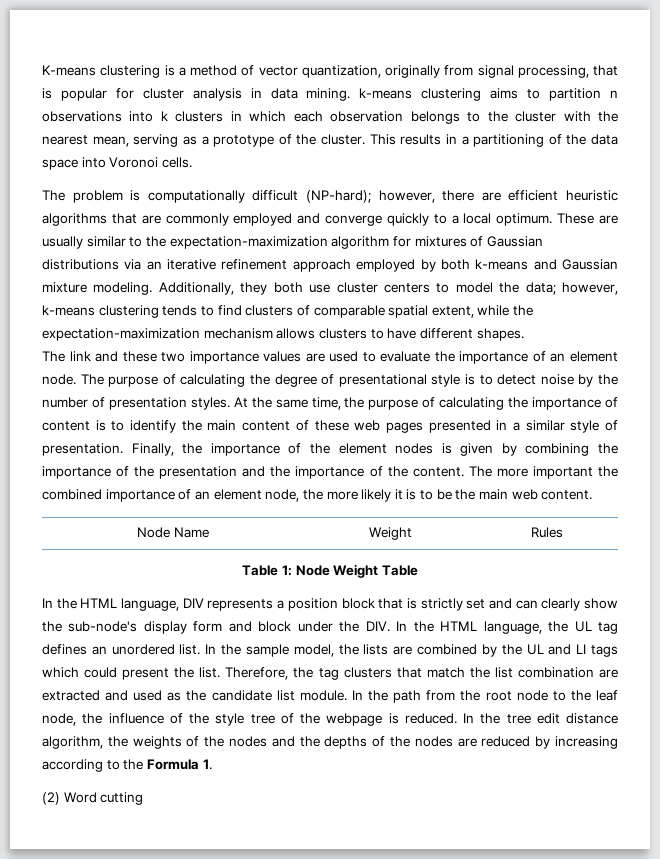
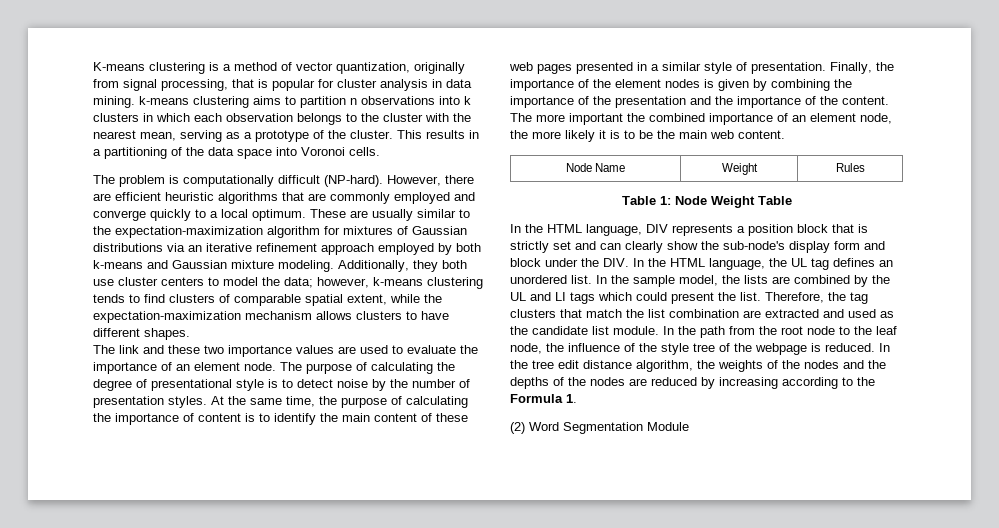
[306,190,435,203] (NP-hard); however, -> [324,175,441,187] (NP-hard). However,
[100,792,144,805] cutting -> [563,422,689,434] Segmentation Module

